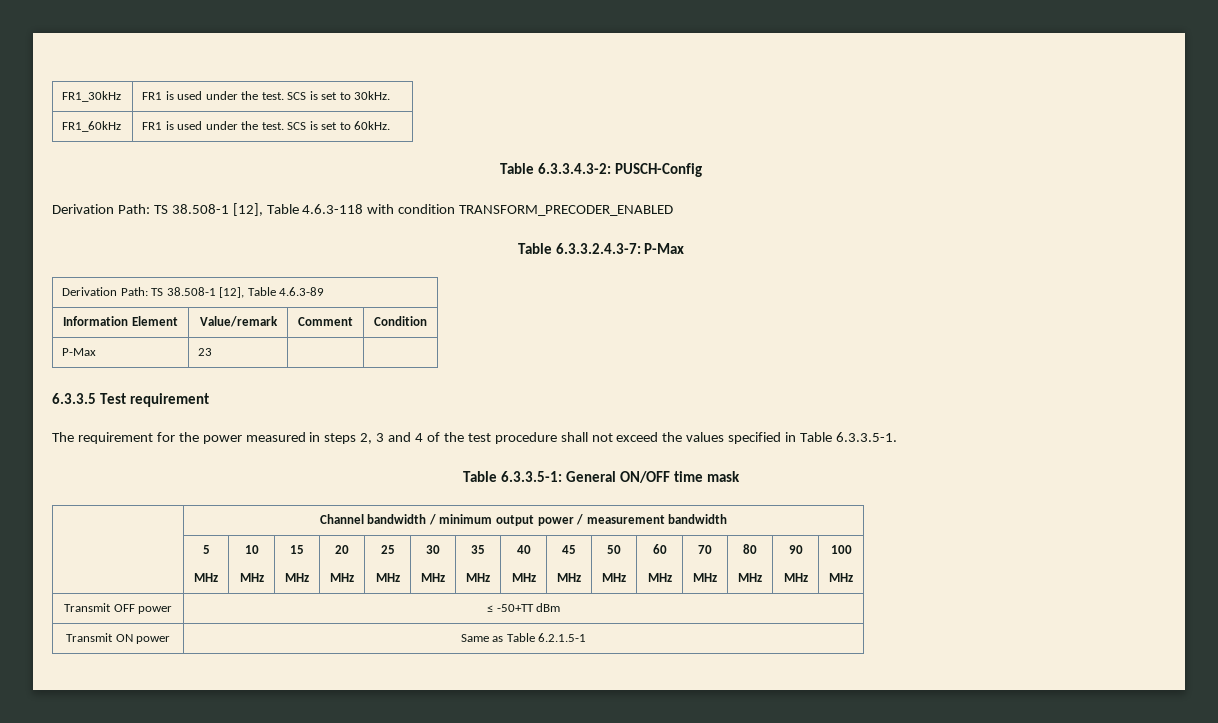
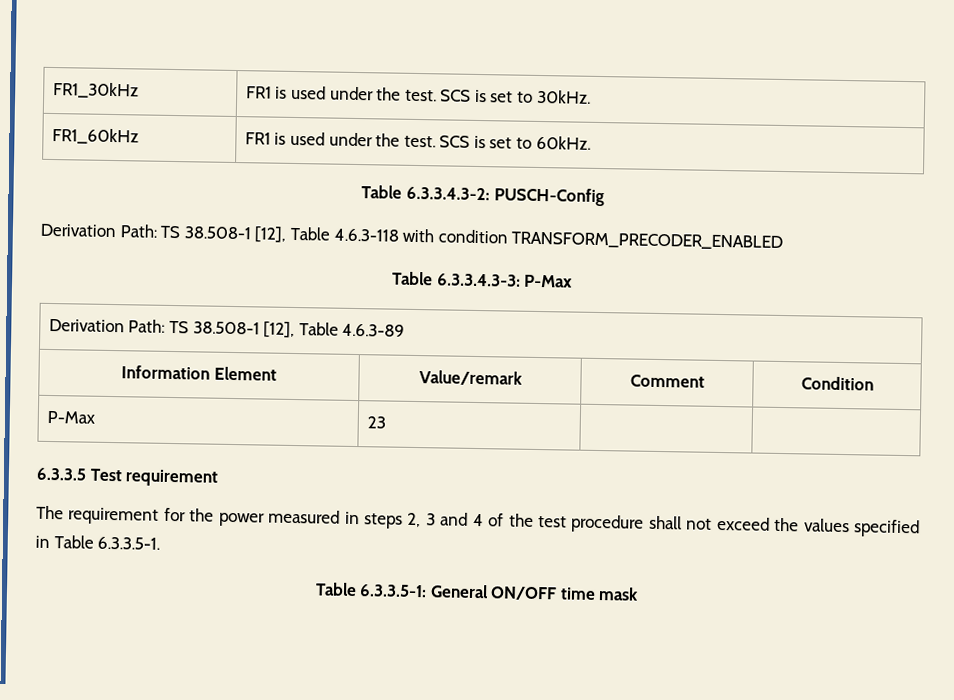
[555,243,641,254] 6.3.3.2.4.3-7: -> [436,273,521,287] 6.3.3.4.3-3:
[319,514,728,526] [202,545,210,554] [194,573,218,582] [244,545,259,554] [239,573,264,582] [290,545,304,554] [285,573,309,582] [335,545,349,554] [330,573,354,582] [380,545,395,554] [375,573,400,582] [426,545,440,554] [421,573,445,582] [471,545,485,554] [466,573,490,582] [516,545,531,554] [511,573,536,582] [562,545,576,554] [557,573,581,582] [607,545,621,554] [602,573,626,582] [652,544,667,554] [647,573,672,582] [698,545,712,554] [693,573,717,582] [743,544,757,554] [738,573,762,582] [788,545,803,554] [783,573,808,582] [830,545,852,554] [829,573,853,582] [63,603,173,614] [486,603,561,612] [65,633,171,644] [460,633,587,642] // | Channel bandwidth / minimum output power / measurement bandwidth // | 5 // MHz | 10 // MHz | 15 // MHz | 20 // MHz | 25 // MHz | 30 // MHz | 35 // MHz | 40 // MHz | 45 // MHz | 50 // MHz | 60 // MHz | 70 // MHz | 80 // MHz | 90 // MHz | 100 // MHz // Transmit OFF power | ≤ -50+TT dBm // Transmit ON power | Same as Table 6.2.1.5-1 -> (640, 594) none

